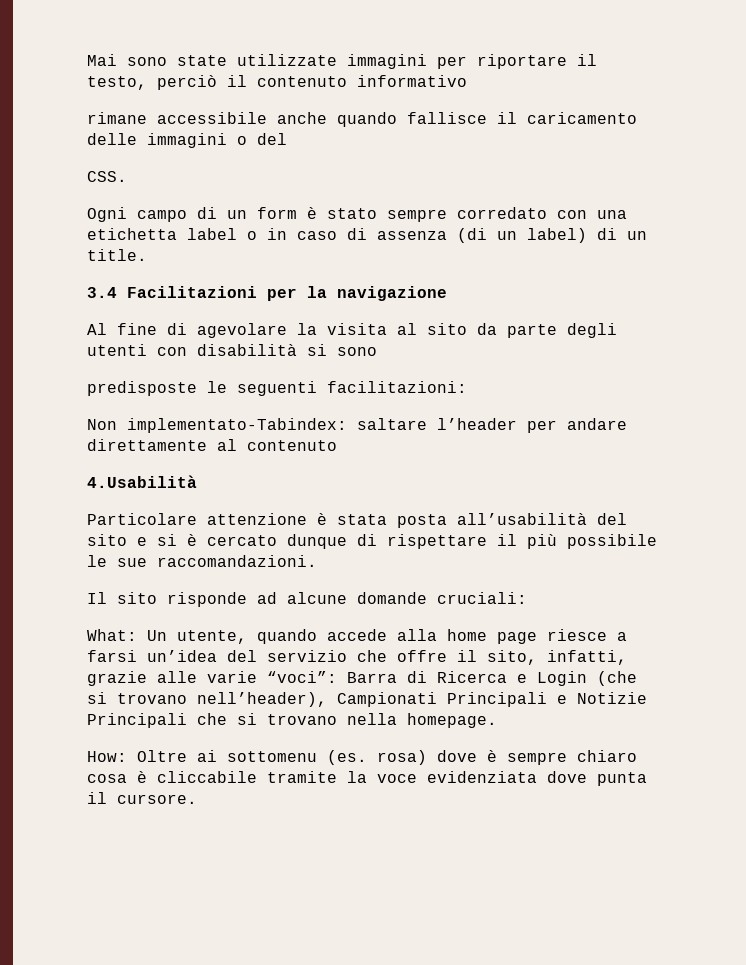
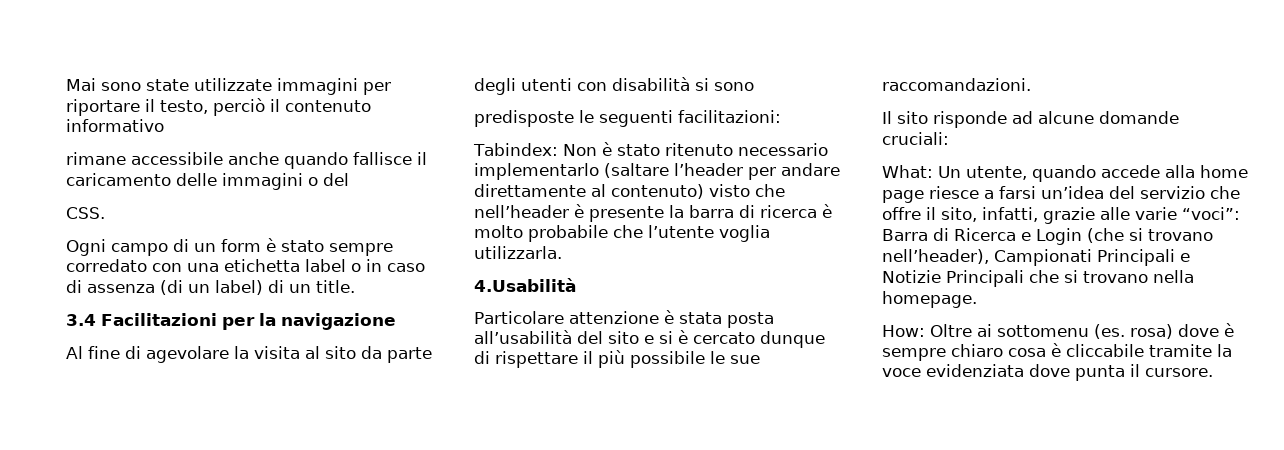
[87,418,427,433] Non implementato-Tabindex: saltare -> [473,142,828,156] [474,163,669,180] Tabindex: Non è stato ritenuto necessario implementarlo (saltare
[247,440,337,451] contenuto -> [611,184,785,199] [474,204,832,222] [474,225,770,242] [474,246,562,259] contenuto) visto che nell’header è presente la barra di ricerca è molto probabile che l’utente voglia utilizzarla.

